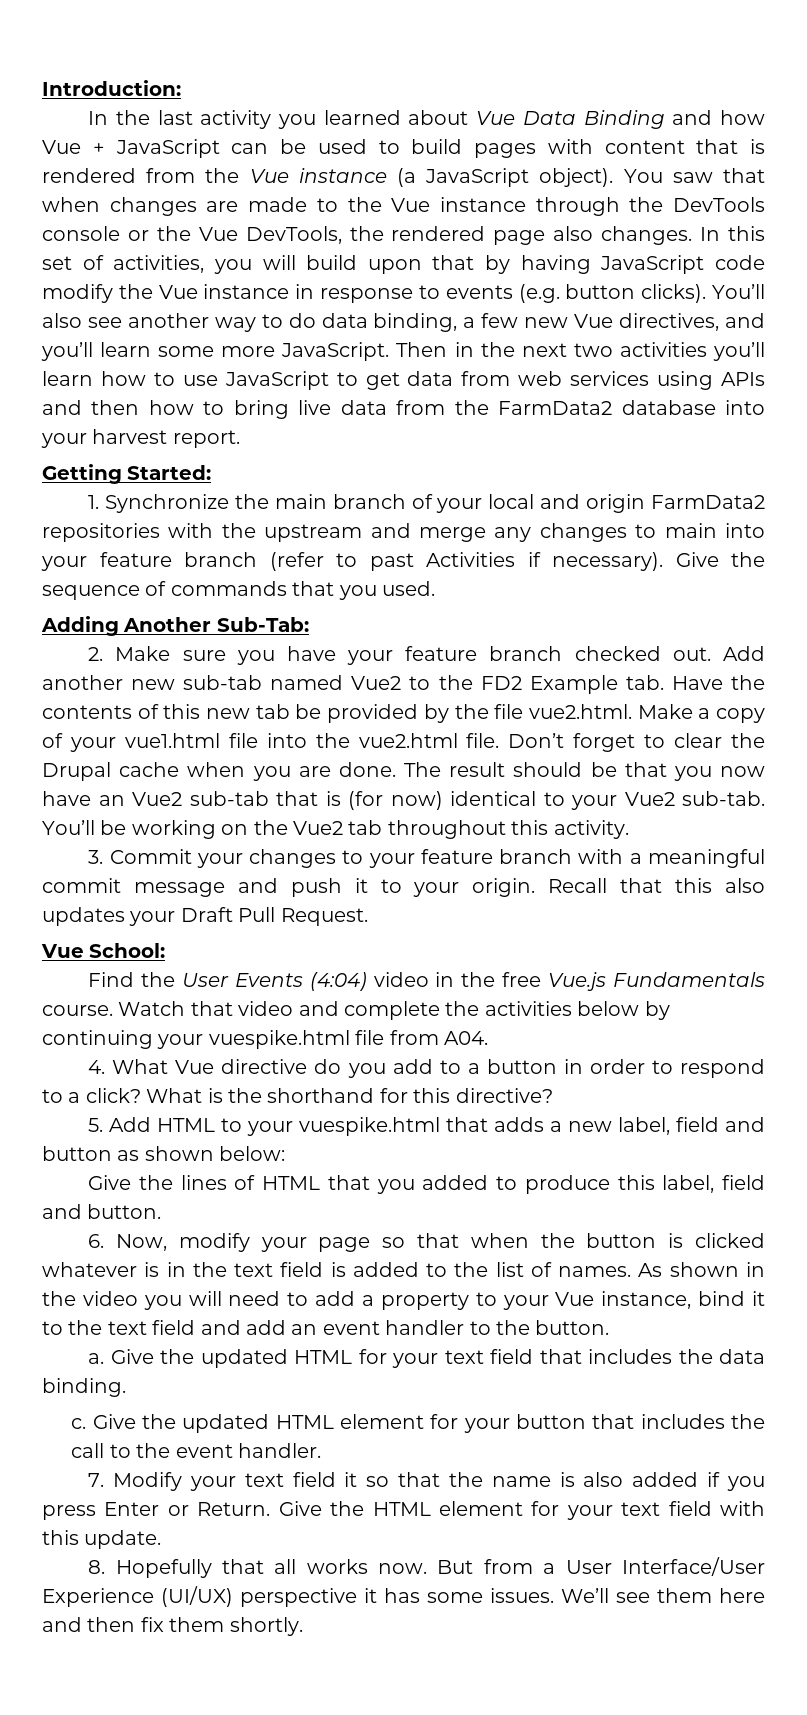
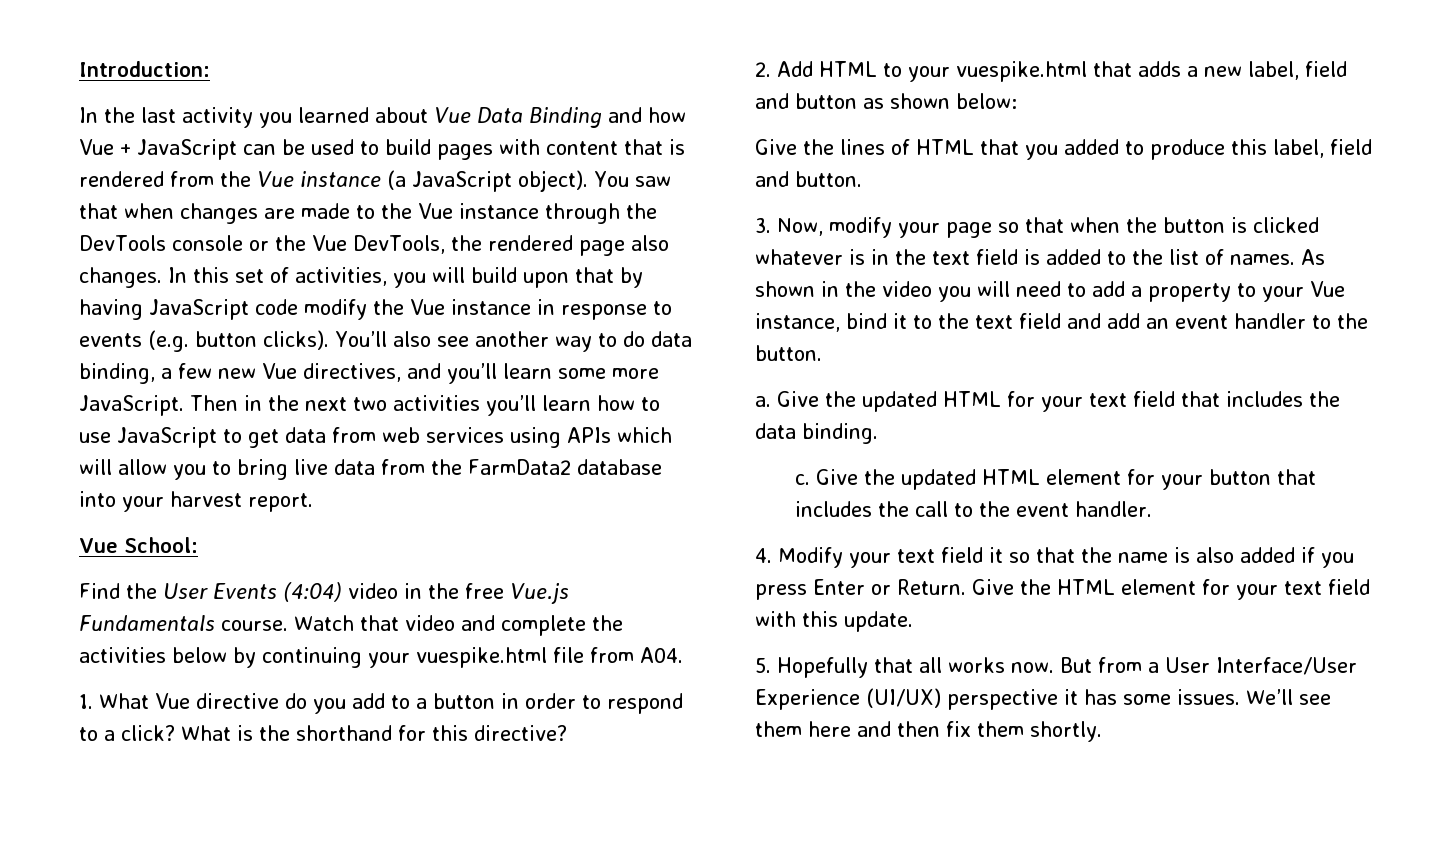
[42,400,194,415] and then how -> [617,427,672,443] [79,459,206,480] which will allow you
[42,464,212,484] [88,494,765,513] [42,523,765,542] [41,552,765,571] [42,581,435,600] [41,616,309,636] [88,646,766,665] [42,675,766,694] [42,704,766,723] [42,733,765,752] [42,762,765,781] [42,791,765,810] [42,820,629,839] [88,849,765,868] [42,878,766,897] [42,907,368,926] // Getting Started: // 1. Synchronize the main branch of your local and origin FarmData2 repositories with the upstream and merge any changes to main into your feature branch (refer to past Activities if necessary). Give the sequence of commands that you used. // Adding Another Sub-Tab: // 2. Make sure you have your feature branch checked out. Add another new sub-tab named Vue2 to the FD2 Example tab. Have the contents of this new tab be provided by the file vue2.html. Make a copy of your vue1.html file into the vue2.html file. Don’t forget to clear the Drupal cache when you are done. The result should be that you now have an Vue2 sub-tab that is (for now) identical to your Vue2 sub-tab. You’ll be working on the Vue2 tab throughout this activity. // 3. Commit your changes to your feature branch with a meaningful commit message and push it to your origin. Recall that this also updates your Draft Pull Request. -> (313, 502) none
[88,1060,106,1074] 4. -> [79,694,93,709] 1.
[88,1118,104,1132] 5. -> [755,62,771,77] 2.
[88,1234,105,1248] 6. -> [755,218,771,233] 3.
[88,1473,105,1487] 7. -> [755,548,772,563] 4.
[88,1560,106,1574] 8. -> [755,658,771,673] 5.

